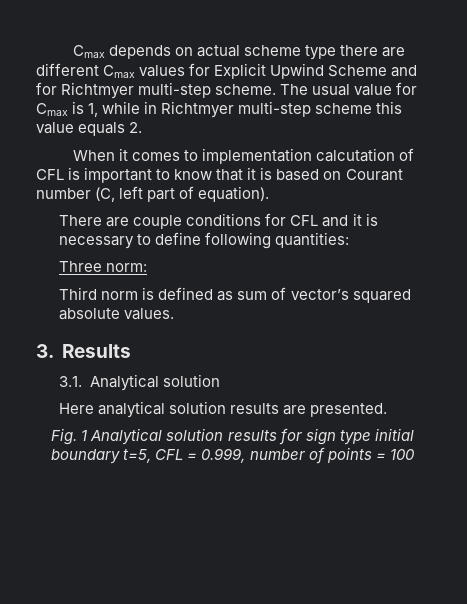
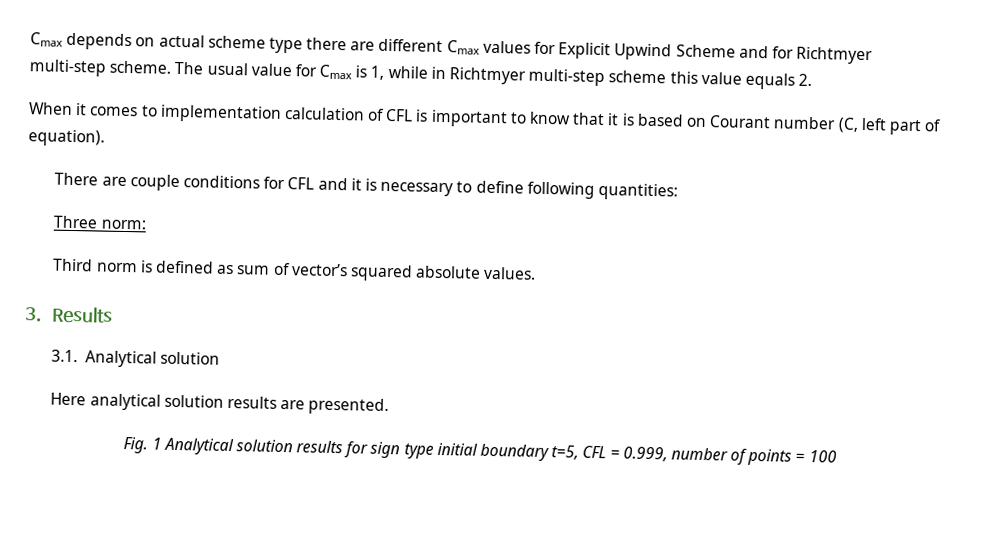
[315,148,395,162] calcutation -> [283,106,365,121] calculation

